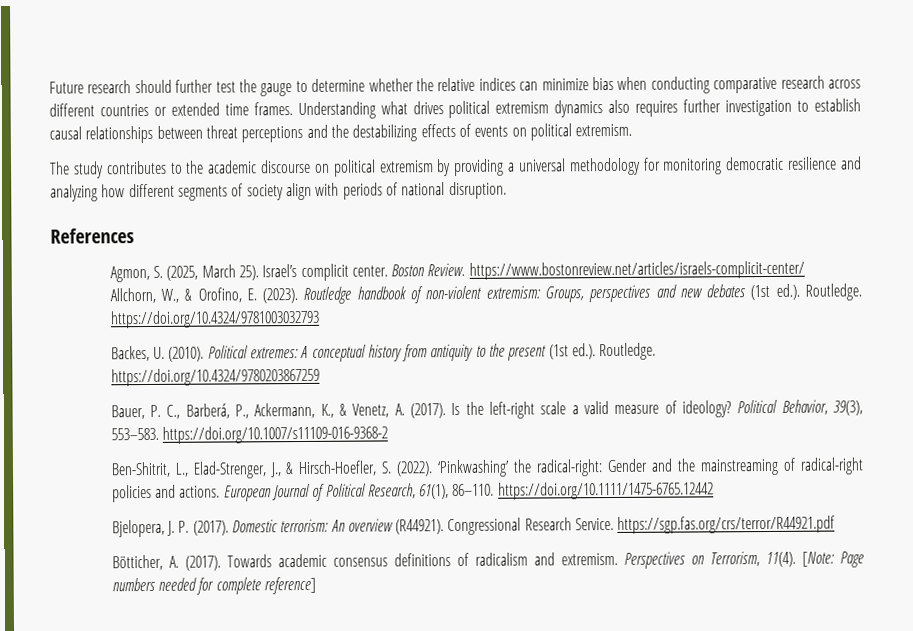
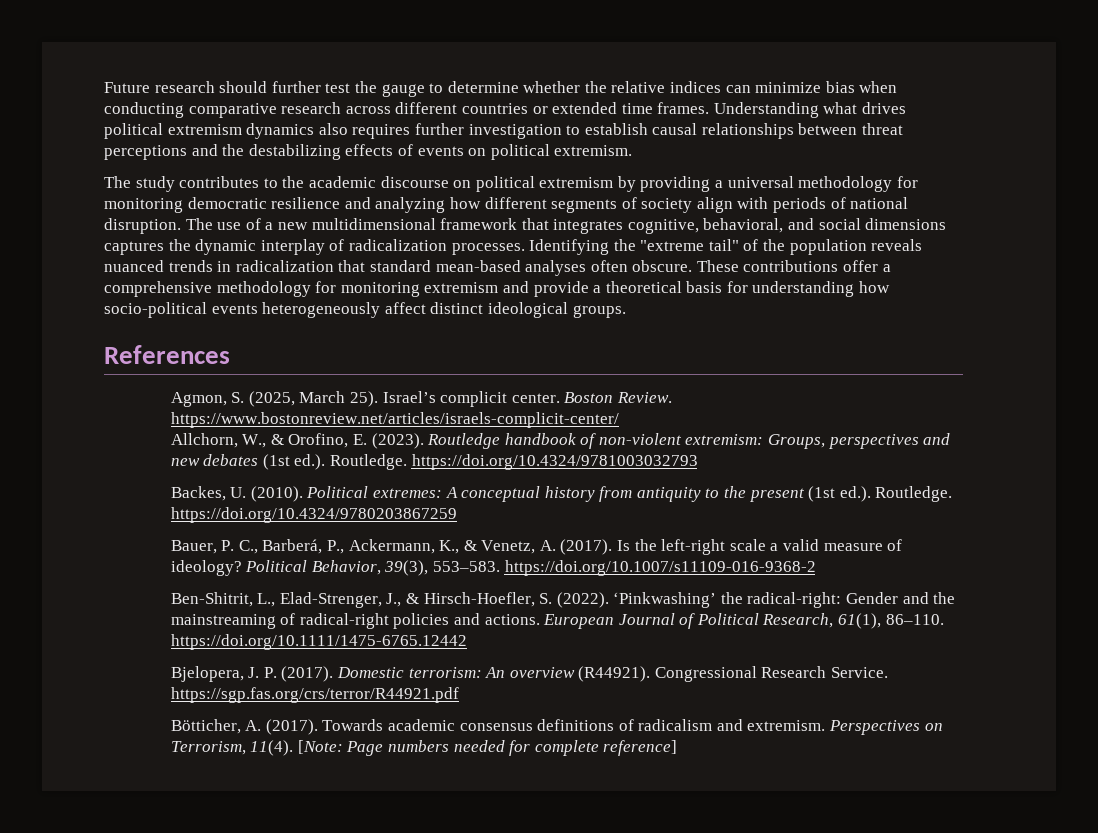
(507, 190) none -> [185,218,947,234] [104,239,923,255] [104,260,891,276] [104,281,891,297] [104,302,626,318] The use of a new multidimensional framework that integrates cognitive, behavioral, and social dimensions captures the dynamic interplay of radicalization processes. Identifying the "extreme tail" of the population reveals nuanced trends in radicalization that standard mean-based analyses often obscure. These contributions offer a comprehensive methodology for monitoring extremism and provide a theoretical basis for understanding how socio-political events heterogeneously affect distinct ideological groups.

